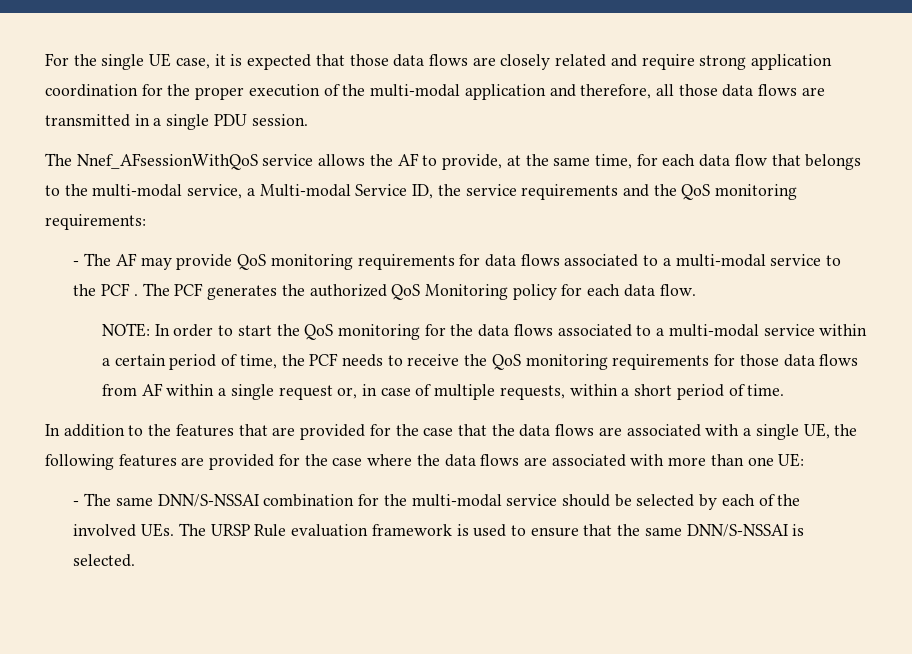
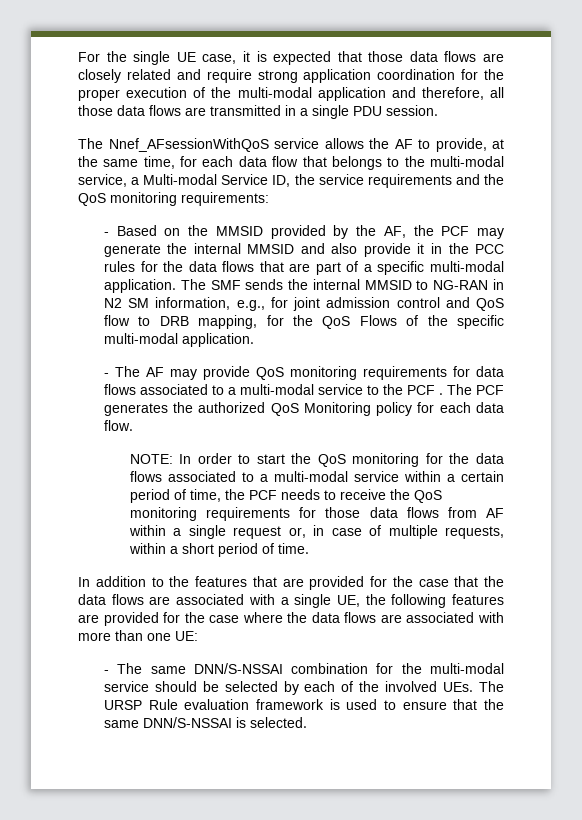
(146, 222) none -> [103,225,504,239] [103,243,504,257] [103,261,504,275] [103,279,504,293] [103,297,504,311] [103,315,504,329] [103,333,254,347] // - Based on the MMSID provided by the AF, the PCF may generate the internal MMSID and also provide it in the PCC rules for the data flows that are part of a specific multi-modal application. The SMF sends the internal MMSID to NG-RAN in N2 SM information, e.g., for joint admission control and QoS flow to DRB mapping, for the QoS Flows of the specific multi-modal application.

